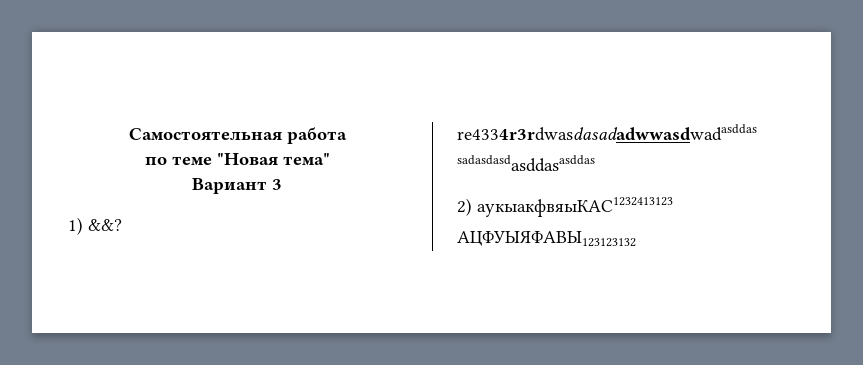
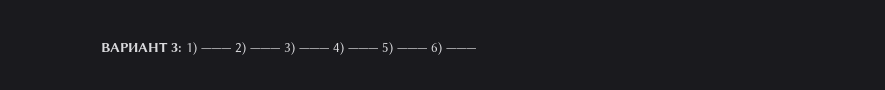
[128,127,347,144] [144,153,330,165] [192,178,282,194] [68,217,122,235] [457,124,757,141] [457,155,595,172] [457,197,673,217] [457,230,636,247] Самостоятельная работа // по теме "Новая тема" // Вариант 3 // 1) &&? re4334r3rdwasdasadadwwasdwadasddas // sadasdasdasddasasddas // 2) аукыакфвяыКАС1232413123 // АЦФУЫЯФАВЫ123123132 -> [101,42,477,55] ВАРИАНТ 3: 1) ——— 2) ——— 3) ——— 4) ——— 5) ——— 6) ———

